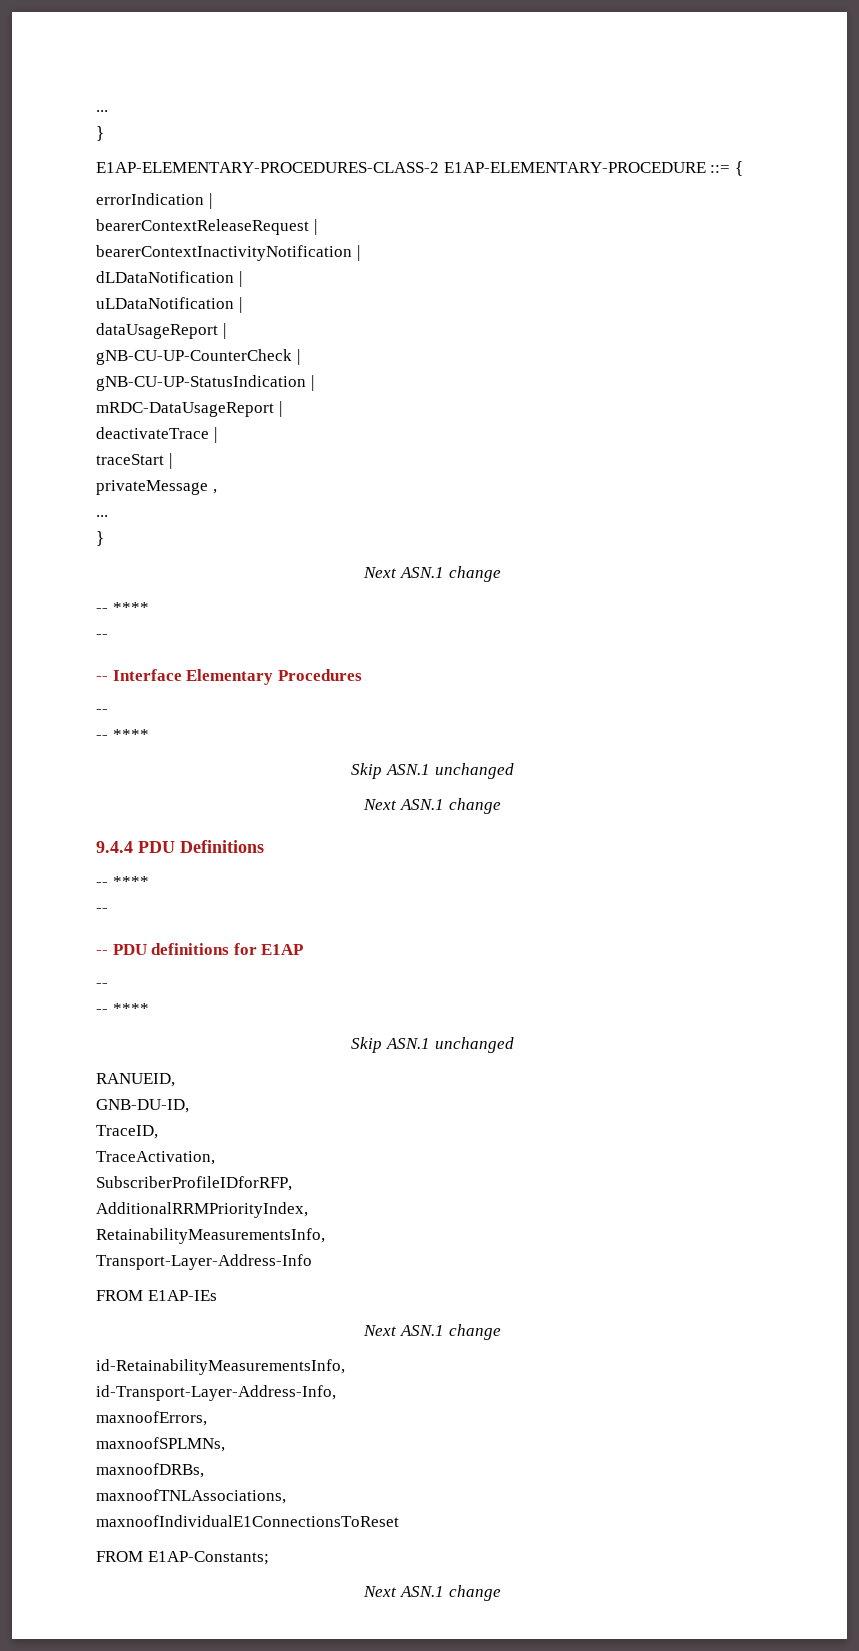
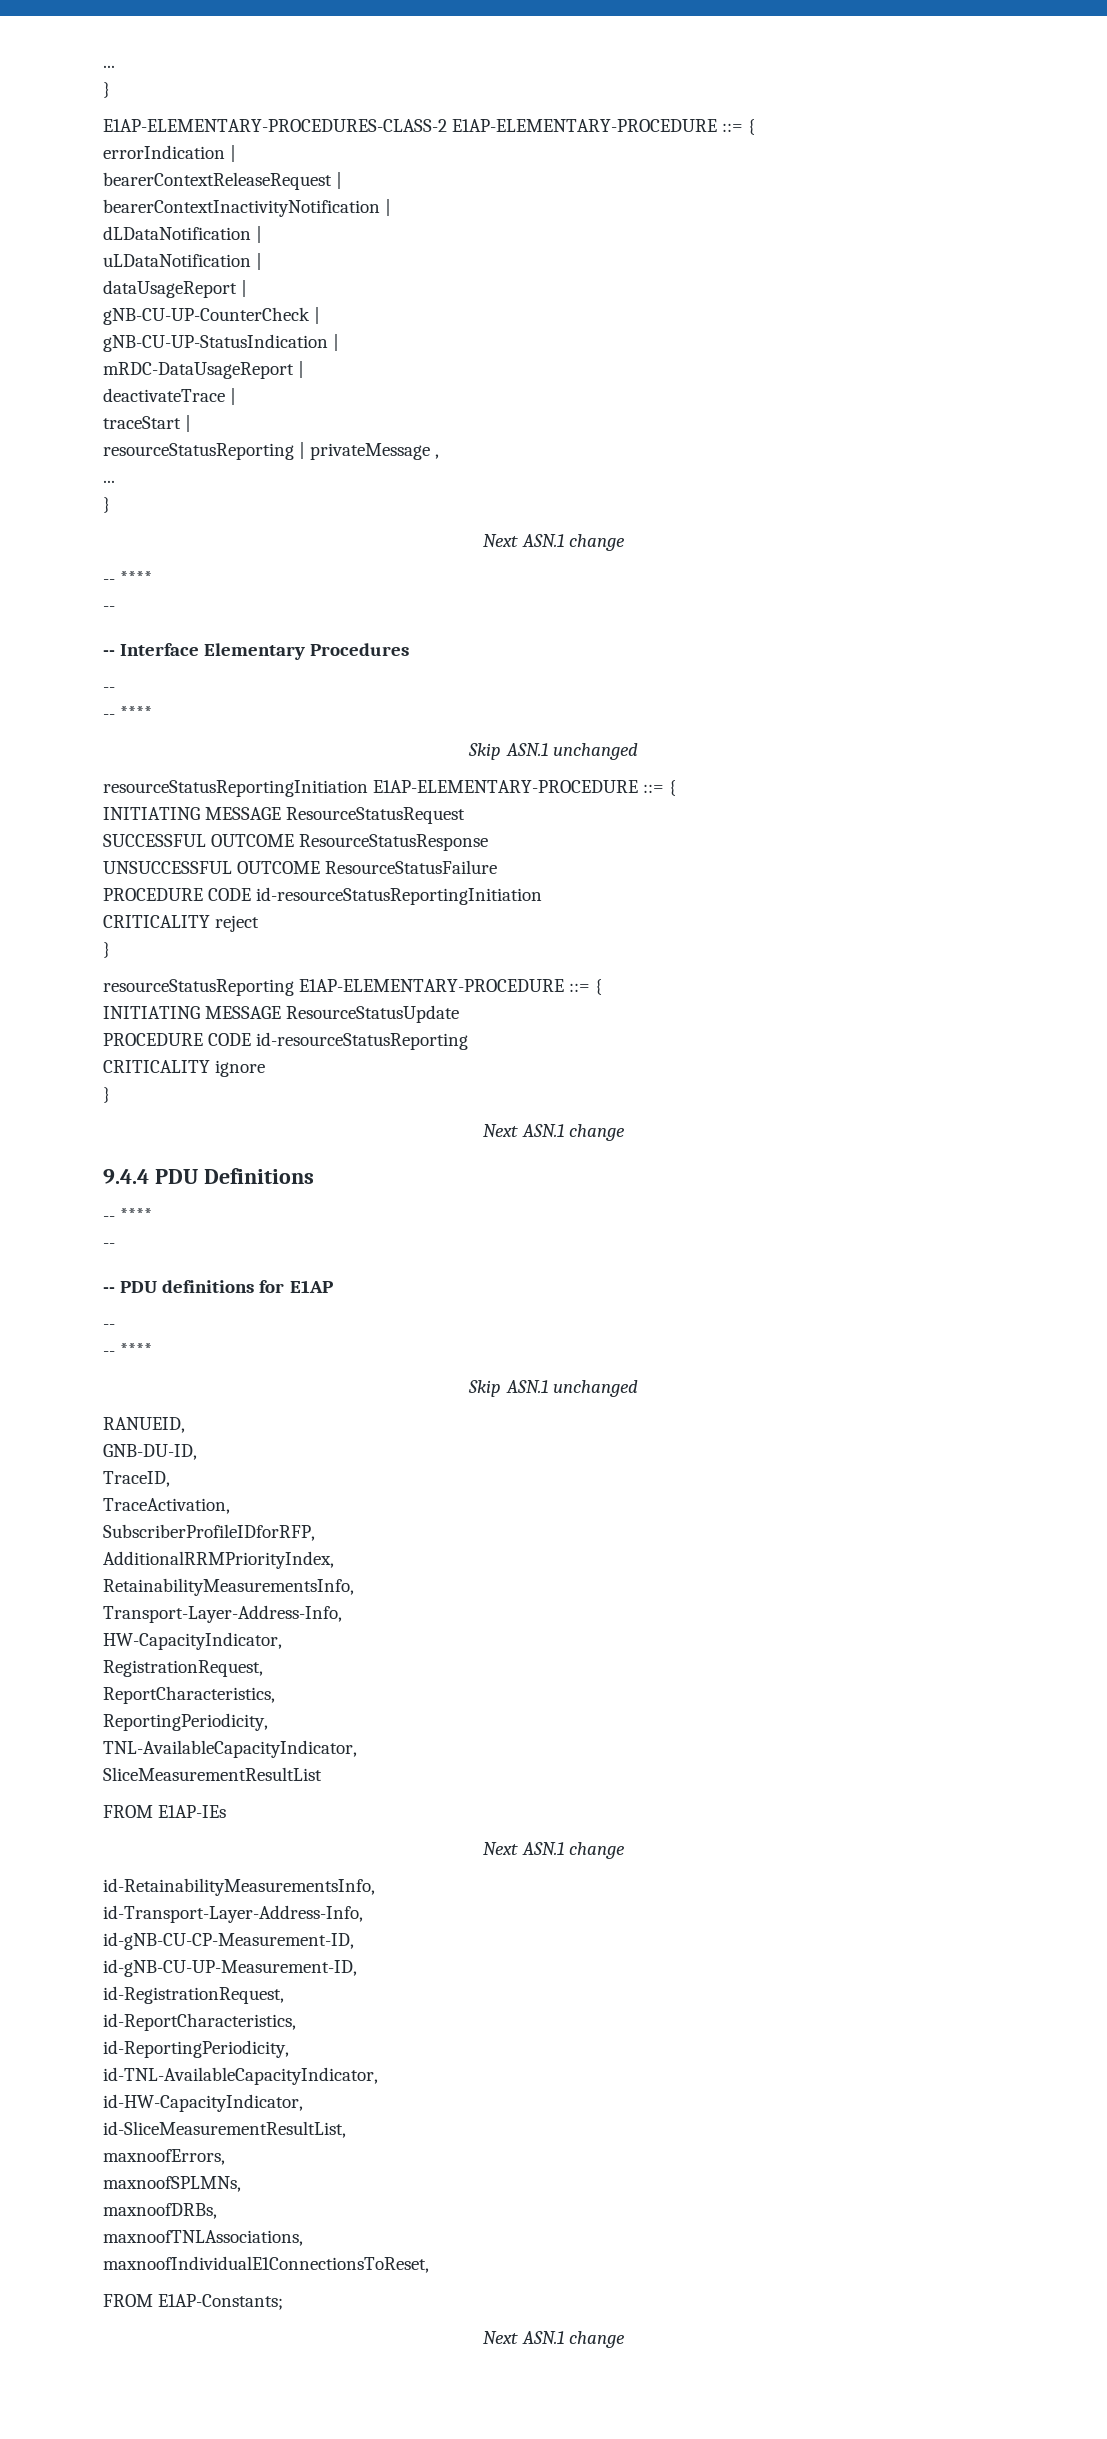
(172, 461) none -> [103,442,306,460] resourceStatusReporting |
(514, 771) none -> [103,780,677,797] [103,807,466,824] [103,834,489,851] [103,860,498,874] [103,887,543,905] [103,915,260,932] [103,942,110,958] [103,979,603,996] [103,1005,460,1023] [103,1032,469,1050] [103,1060,266,1077] [103,1087,110,1103] // resourceStatusReportingInitiation E1AP-ELEMENTARY-PROCEDURE ::= { // INITIATING MESSAGE ResourceStatusRequest // SUCCESSFUL OUTCOME ResourceStatusResponse // UNSUCCESSFUL OUTCOME ResourceStatusFailure // PROCEDURE CODE id-resourceStatusReportingInitiation // CRITICALITY reject // } // resourceStatusReporting E1AP-ELEMENTARY-PROCEDURE ::= { // INITIATING MESSAGE ResourceStatusUpdate // PROCEDURE CODE id-resourceStatusReporting // CRITICALITY ignore // }
[96,1254,312,1270] Transport-Layer-Address-Info -> [103,1605,342,1623] [103,1632,282,1650] [103,1660,263,1677] [103,1686,275,1704] [103,1713,268,1731] [103,1740,357,1758] [103,1767,322,1781] Transport-Layer-Address-Info, // HW-CapacityIndicator, // RegistrationRequest, // ReportCharacteristics, // ReportingPeriodicity, // TNL-AvailableCapacityIndicator, // SliceMeasurementResultList
(336, 1393) none -> [103,1932,354,1950] [103,1959,357,1977] [103,1986,284,2004] [103,2013,296,2031] [103,2040,289,2058] [103,2067,378,2085] [103,2094,303,2112] [103,2121,346,2138] // id-gNB-CU-CP-Measurement-ID, // id-gNB-CU-UP-Measurement-ID, // id-RegistrationRequest, // id-ReportCharacteristics, // id-ReportingPeriodicity, // id-TNL-AvailableCapacityIndicator, // id-HW-CapacityIndicator, // id-SliceMeasurementResultList,
[96,1515,399,1527] maxnoofIndividualE1ConnectionsToReset -> [103,2256,429,2273] maxnoofIndividualE1ConnectionsToReset,

